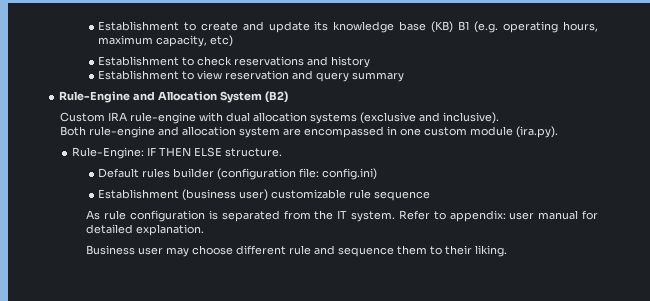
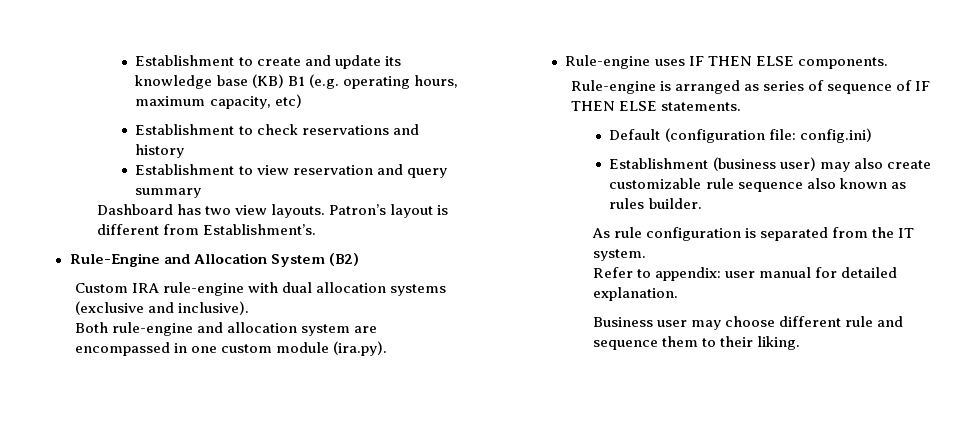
(405, 77) none -> [96,204,449,218] [96,224,317,235] // Dashboard has two view layouts. Patron’s layout is different from Establishment’s.
[72,147,283,159] Rule-Engine: IF THEN ELSE structure. -> [565,55,888,69] [570,80,931,94] [570,101,742,111] Rule-engine uses IF THEN ELSE components. // Rule-engine is arranged as series of sequence of IF THEN ELSE statements.
[142,168,215,178] rules builder -> (661, 134) none
(269, 195) none -> [819,158,931,172] may also create
(431, 196) none -> [806,178,906,189] [609,198,702,209] also known as rules builder.
(396, 216) none -> (646, 255) //

